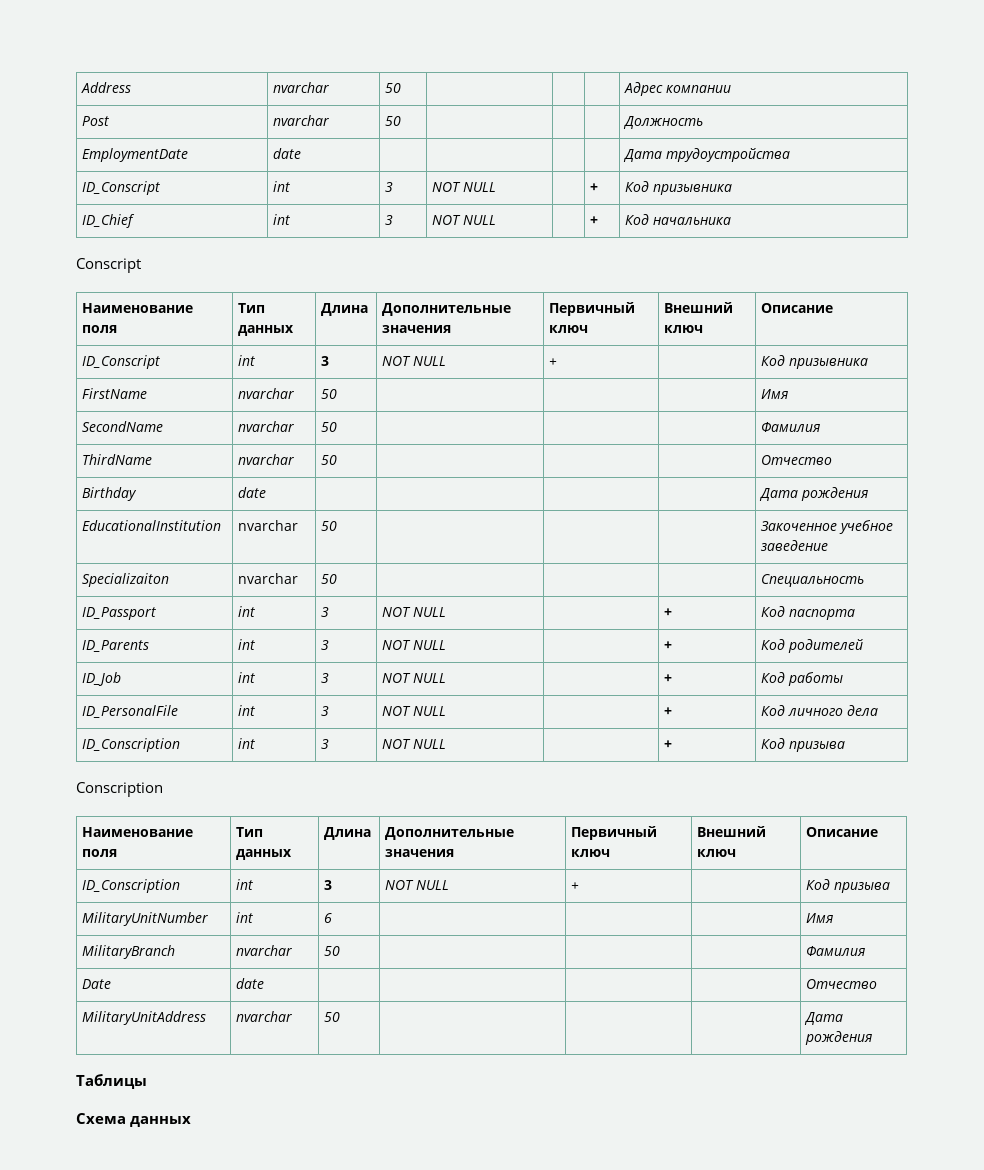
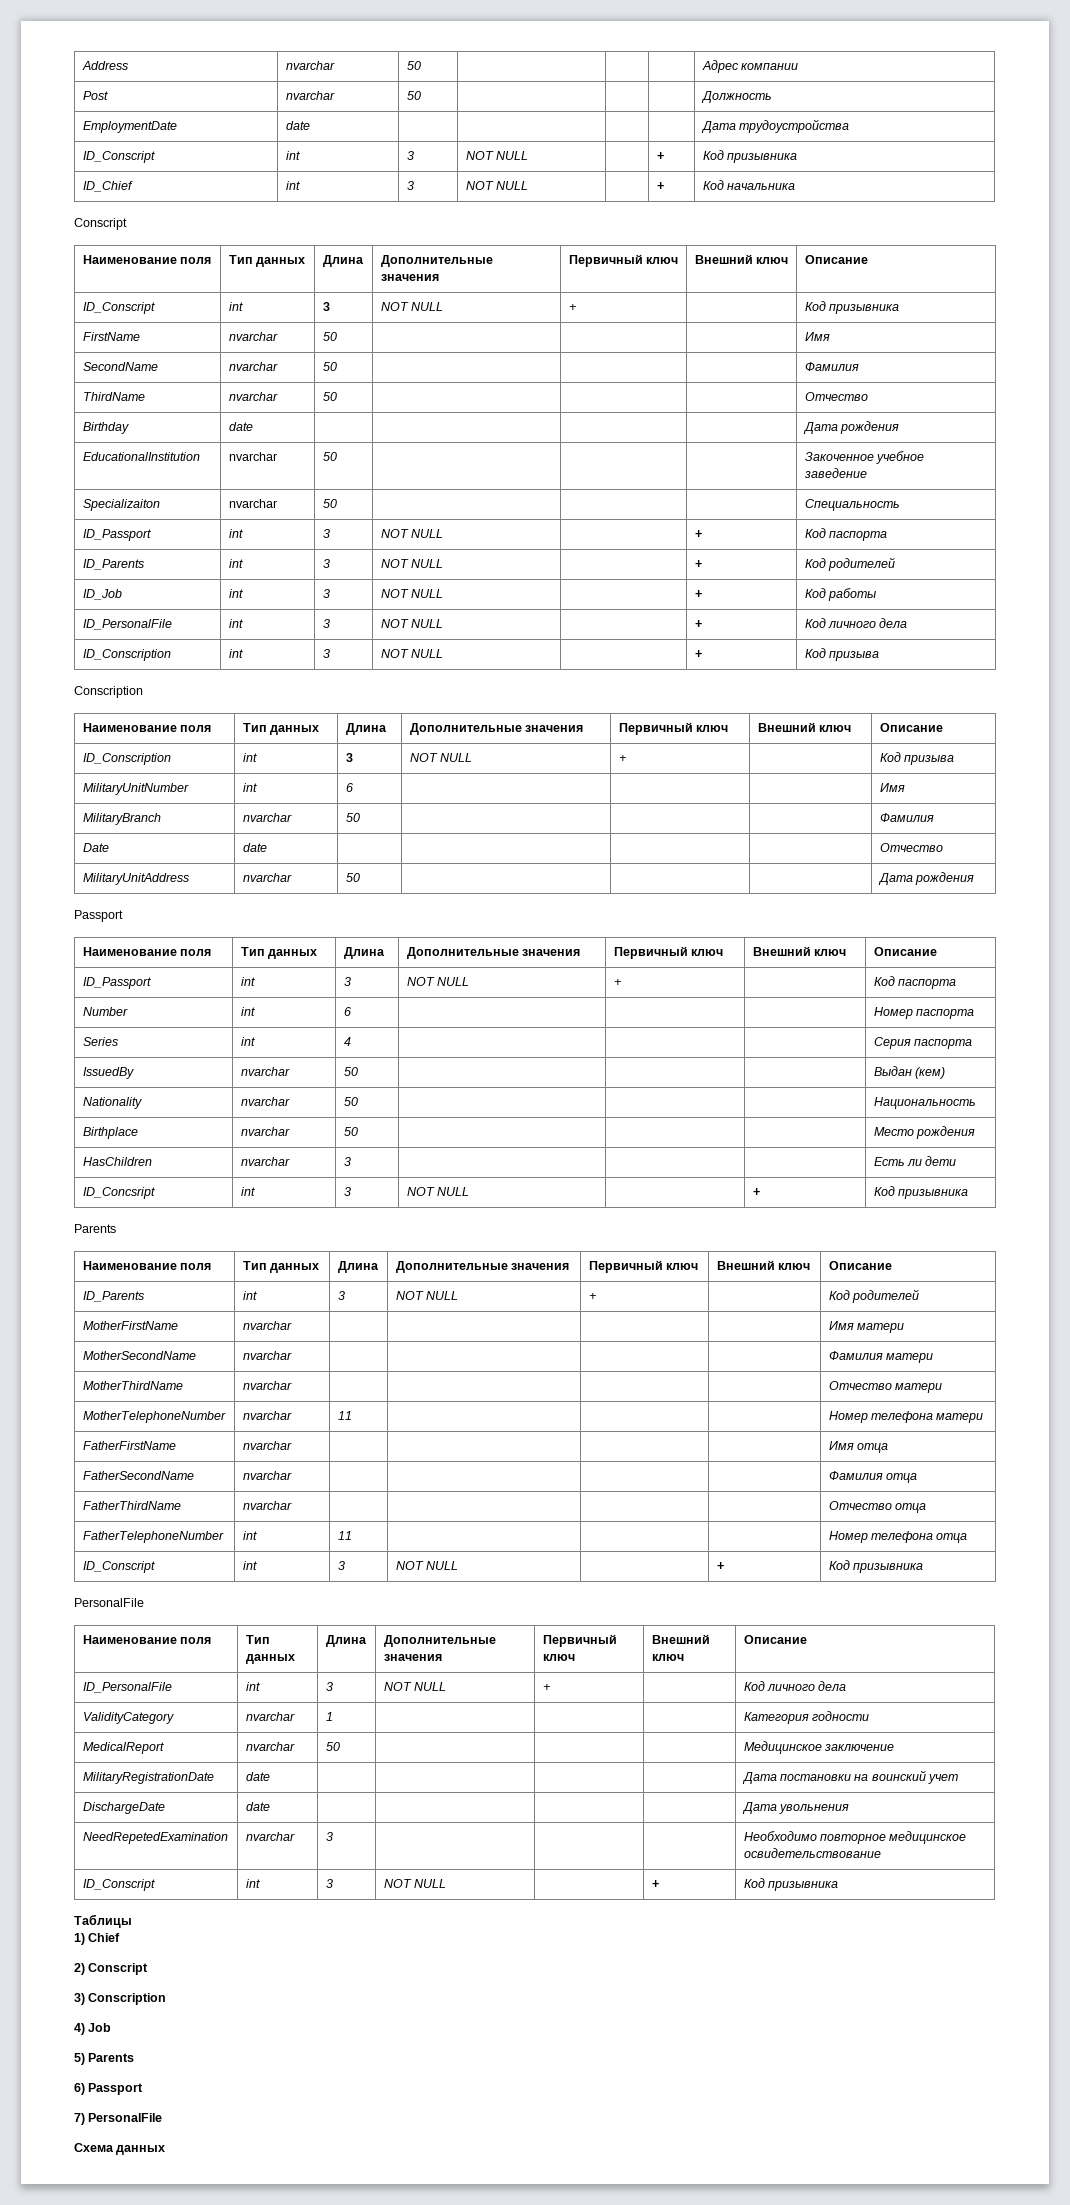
[76,1074,147,1089] Таблицы -> [74,910,123,922] [82,947,212,956] [240,947,318,959] [343,947,385,959] [406,947,581,959] [613,946,724,959] [752,946,847,956] [873,947,937,956] [82,977,151,989] [240,977,255,986] [343,977,351,986] [406,977,470,986] [613,979,621,986] [873,976,957,989] [82,1007,128,1016] [240,1007,255,1016] [343,1007,351,1016] [873,1007,975,1019] [82,1037,118,1046] [240,1037,255,1046] [343,1037,351,1046] [873,1037,973,1049] [82,1067,134,1079] [240,1067,290,1076] [343,1067,358,1076] [873,1066,946,1079] [82,1097,142,1109] [240,1097,290,1106] [343,1097,358,1106] [873,1097,976,1109] [82,1127,138,1139] [240,1127,290,1136] [343,1127,358,1136] [873,1126,976,1139] [82,1157,152,1166] [240,1157,290,1166] [343,1157,351,1166] [873,1156,957,1166] [82,1187,155,1199] [240,1187,255,1196] [343,1187,351,1196] [406,1187,470,1196] [752,1188,760,1196] [873,1186,969,1199] [74,1224,116,1233] [82,1261,212,1270] [242,1261,320,1273] [337,1261,379,1273] [395,1261,570,1273] [588,1260,699,1273] [716,1260,811,1270] [828,1261,892,1270] [82,1291,144,1302] [242,1291,257,1300] [337,1291,345,1300] [395,1291,459,1300] [588,1293,596,1300] [828,1289,920,1303] [82,1321,178,1330] [242,1321,292,1330] [828,1321,905,1333] [82,1351,196,1360] [242,1351,292,1360] [828,1351,934,1363] [82,1381,183,1390] [242,1381,292,1390] [828,1381,943,1393] [82,1411,226,1423] [242,1411,292,1420] [337,1411,352,1420] [828,1411,984,1423] [82,1441,176,1450] [242,1441,292,1450] [828,1441,889,1453] [82,1471,194,1480] [242,1471,292,1480] [828,1471,918,1483] [82,1501,181,1510] [242,1501,292,1510] [828,1501,927,1513] [82,1531,224,1543] [242,1531,257,1540] [337,1531,352,1540] [828,1531,968,1543] [82,1561,155,1573] [242,1561,257,1570] [337,1561,345,1570] [395,1561,459,1570] [716,1562,724,1570] [828,1560,924,1573] [74,1598,144,1607] [82,1635,212,1644] [245,1635,270,1644] [245,1654,295,1664] [325,1635,367,1647] [383,1635,496,1647] [383,1654,442,1661] [542,1634,617,1647] [542,1654,575,1661] [651,1634,710,1644] [651,1654,684,1661] [743,1635,807,1644] [82,1682,172,1693] [245,1682,260,1691] [325,1682,333,1691] [383,1682,447,1691] [542,1684,550,1691] [743,1681,847,1691] [82,1712,174,1724] [245,1712,295,1721] [325,1712,333,1721] [743,1711,870,1724] [82,1742,164,1754] [245,1742,295,1751] [325,1742,340,1751] [743,1741,895,1754] [82,1772,214,1784] [245,1772,270,1781] [741,1770,959,1784] [82,1802,165,1814] [245,1802,270,1811] [741,1802,850,1814] [82,1832,228,1844] [245,1832,295,1841] [325,1832,333,1841] [743,1831,967,1844] [743,1848,881,1858] [82,1879,155,1891] [245,1879,260,1888] [325,1879,333,1888] [383,1879,447,1888] [651,1880,659,1888] [743,1878,839,1891] [74,1914,132,1928] [74,1933,121,1945] [74,1963,149,1975] [74,1993,167,2005] [74,2023,112,2035] [74,2053,135,2065] [74,2083,144,2095] [74,2113,163,2125] Passport // Наименование поля | Тип данных | Длина | Дополнительные значения | Первичный ключ | Внешний ключ | Описание // ID_Passport | int | 3 | NOT NULL | + | | Код паспорта // Number | int | 6 | | | | Номер паспорта // Series | int | 4 | | | | Серия паспорта // IssuedBy | nvarchar | 50 | | | | Выдан (кем) // Nationality | nvarchar | 50 | | | | Национальность // Birthplace | nvarchar | 50 | | | | Место рождения // HasChildren | nvarchar | 3 | | | | Есть ли дети // ID_Concsript | int | 3 | NOT NULL | | + | Код призывника // Parents // Наименование поля | Тип данных | Длина | Дополнительные значения | Первичный ключ | Внешний ключ | Описание // ID_Parents | int | 3 | NOT NULL | + | | Код родителей // MotherFirstName | nvarchar | | | | | Имя матери // MotherSecondName | nvarchar | | | | | Фамилия матери // MotherThirdName | nvarchar | | | | | Отчество матери // MotherTelephoneNumber | nvarchar | 11 | | | | Номер телефона матери // FatherFirstName | nvarchar | | | | | Имя отца // FatherSecondName | nvarchar | | | | | Фамилия отца // FatherThirdName | nvarchar | | | | | Отчество отца // FatherTelephoneNumber | int | 11 | | | | Номер телефона отца // ID_Conscript | int | 3 | NOT NULL | | + | Код призывника // PersonalFile // Наименование поля | Тип данных | Длина | Дополнительные значения | Первичный ключ | Внешний ключ | Описание // ID_PersonalFile | int | 3 | NOT NULL | + | | Код личного дела // ValidityCategory | nvarchar | 1 | | | | Категория годности // MedicalReport | nvarchar | 50 | | | | Медицинское заключение // MilitaryRegistrationDate | date | | | | | Дата постановки на воинский учет // DischargeDate | date | | | | | Дата увольнения // NeedRepetedExamination | nvarchar | 3 | | | | Необходимо повторное медицинское освидетельствование // ID_Conscript | int | 3 | NOT NULL | | + | Код призывника // Таблицы // 1) Chief // 2) Conscript // 3) Conscription // 4) Job // 5) Parents // 6) Passport // 7) PersonalFile

